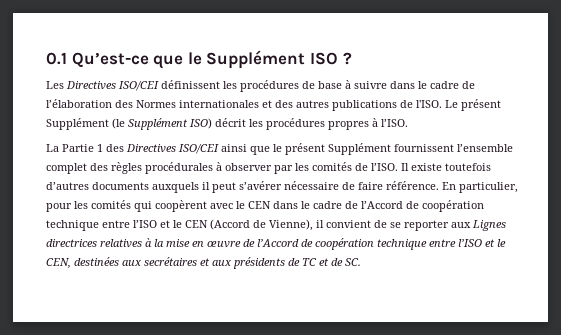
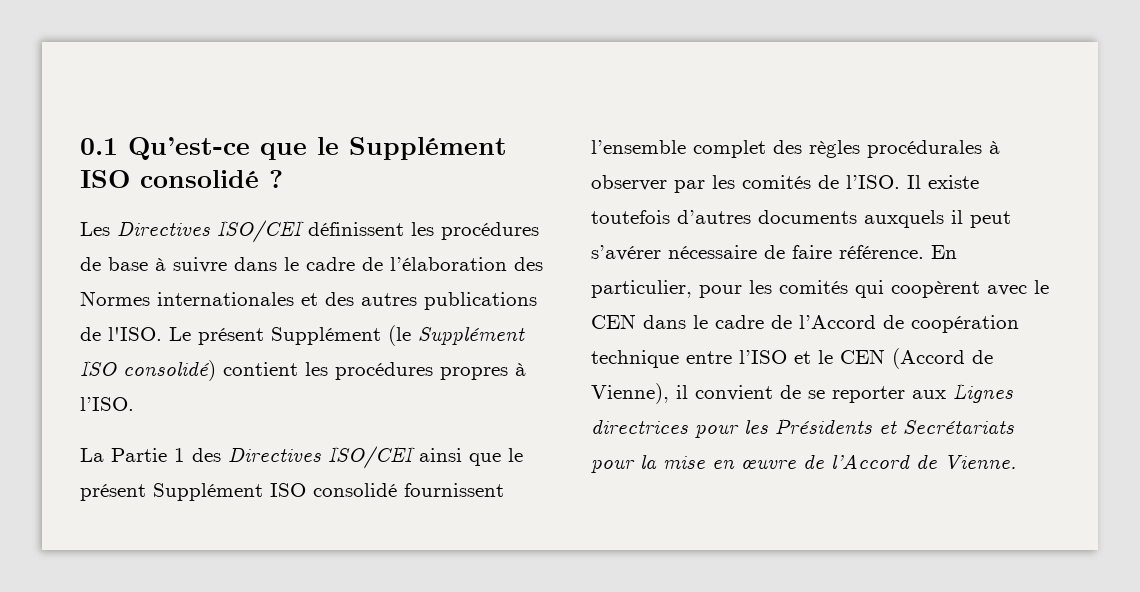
(338, 58) none -> [140,170,259,188] consolidé
[189,118,246,129] ISO) décrit -> [80,360,298,381] ISO consolidé) contient
(391, 149) none -> [270,483,397,497] ISO consolidé
[100,238,152,248] relatives à -> [695,418,1014,438] [591,459,635,473] pour les Présidents et Secrétariats pour
[315,238,506,250] [46,257,361,269] coopération technique entre l’ISO et le CEN, destinées aux secrétaires et aux présidents de TC et de SC. -> [944,455,1016,469] Vienne.

